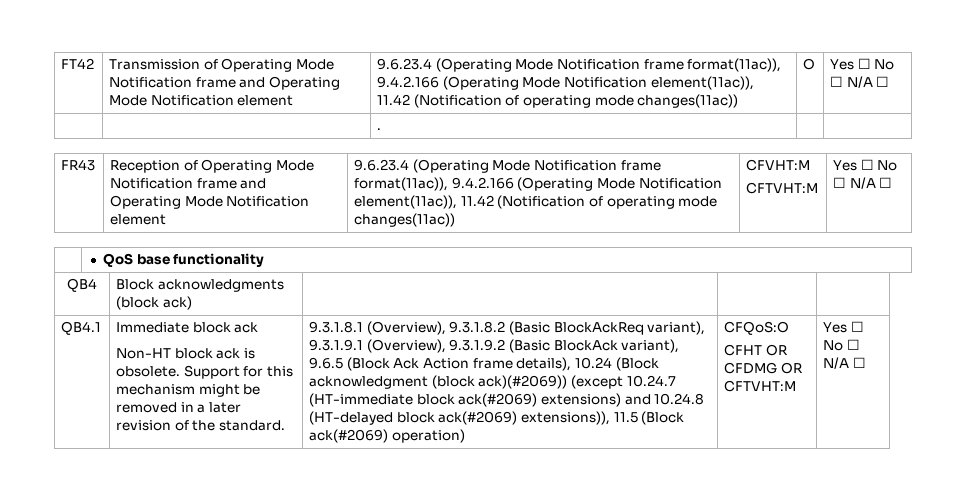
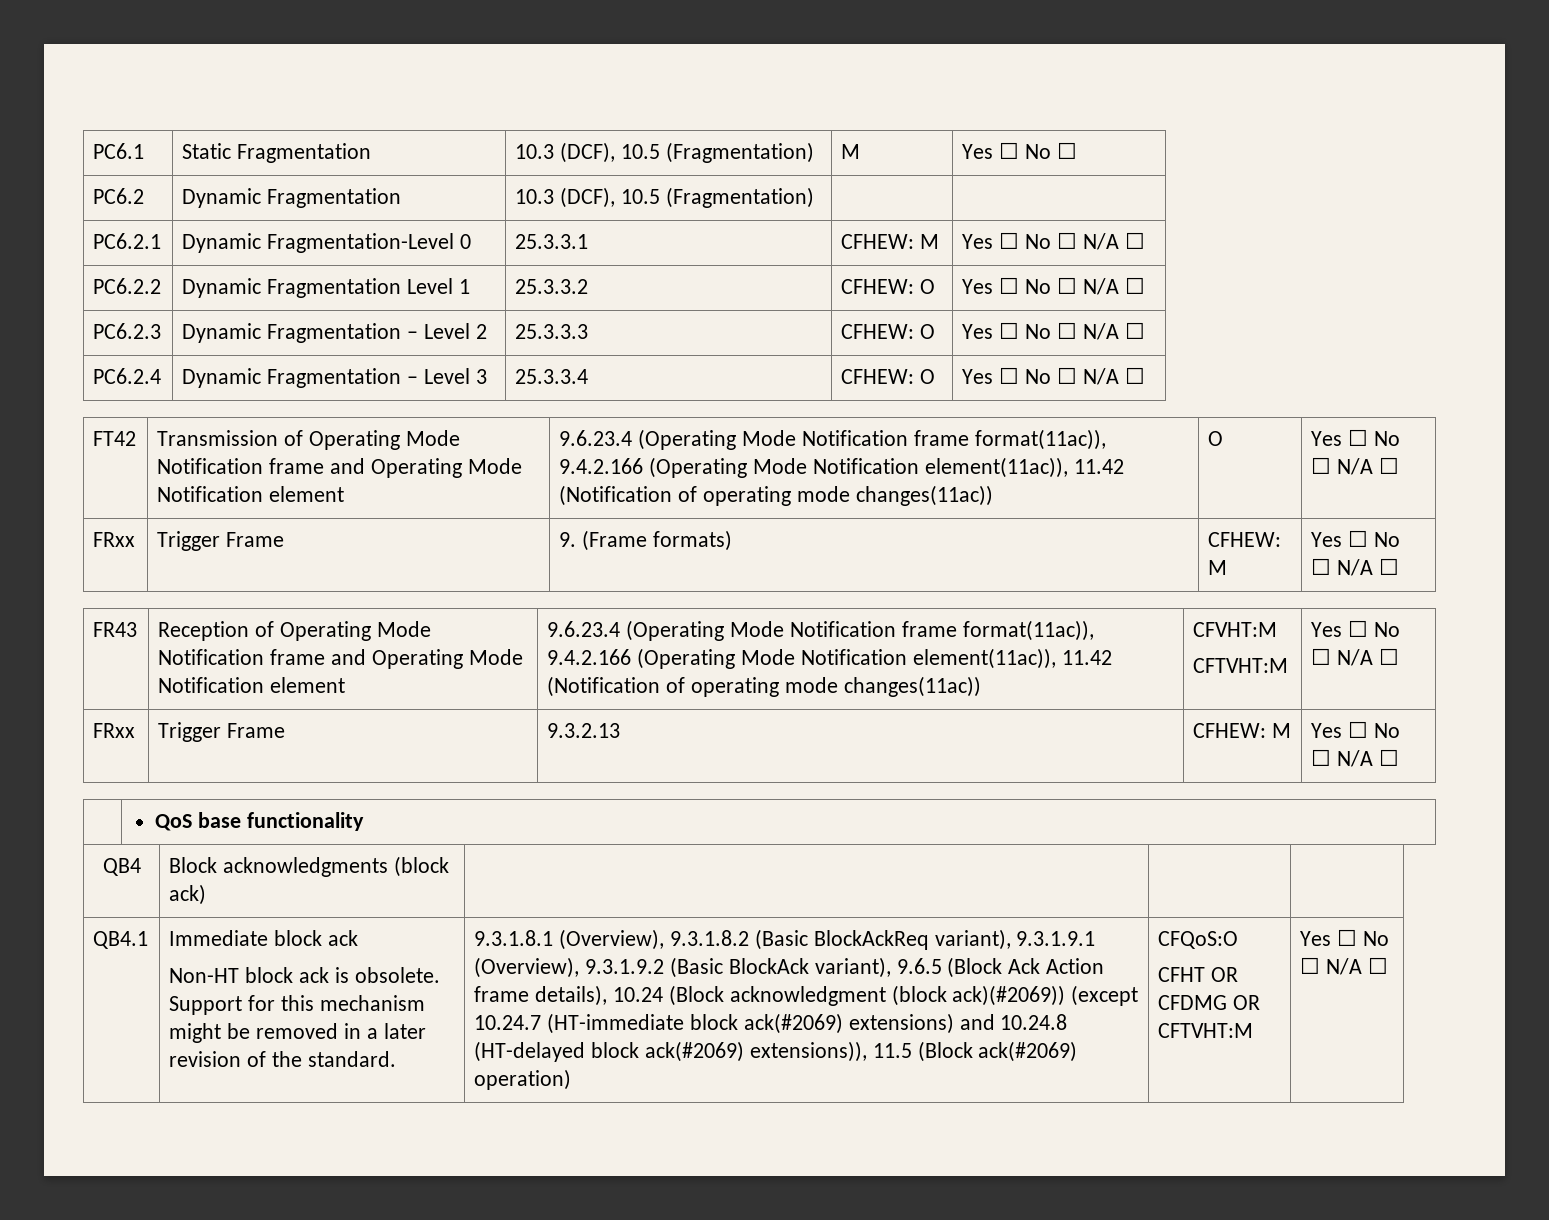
(61, 63) none -> [93,143,145,159] [182,143,372,163] [515,142,814,163] [841,144,861,159] [962,142,1077,159] [93,188,145,204] [182,188,402,208] [515,187,814,208] [93,233,162,249] [182,233,472,253] [515,234,589,249] [841,234,940,249] [962,232,1145,250] [93,278,162,294] [182,278,470,298] [515,279,589,294] [841,279,936,294] [962,277,1145,295] [93,323,162,339] [182,323,487,343] [515,324,589,339] [841,324,936,339] [962,322,1145,340] [93,368,162,384] [182,368,487,388] [515,369,589,384] [841,369,936,384] [962,367,1145,385] PC6.1 | Static Fragmentation | 10.3 (DCF), 10.5 (Fragmentation) | M | Yes ☐ No ☐ // PC6.2 | Dynamic Fragmentation | 10.3 (DCF), 10.5 (Fragmentation) | | // PC6.2.1 | Dynamic Fragmentation-Level 0 | 25.3.3.1 | CFHEW: M | Yes ☐ No ☐ N/A ☐ // PC6.2.2 | Dynamic Fragmentation Level 1 | 25.3.3.2 | CFHEW: O | Yes ☐ No ☐ N/A ☐ // PC6.2.3 | Dynamic Fragmentation – Level 2 | 25.3.3.3 | CFHEW: O | Yes ☐ No ☐ N/A ☐ // PC6.2.4 | Dynamic Fragmentation – Level 3 | 25.3.3.4 | CFHEW: O | Yes ☐ No ☐ N/A ☐ //
[377,128,382,130] | | . | | -> [93,532,136,547] [157,531,285,551] [559,530,733,551] [1208,532,1282,547] [1208,560,1228,575] [1311,530,1401,547] [1311,558,1400,576] FRxx | Trigger Frame | 9. (Frame formats) | CFHEW: M | Yes ☐ No ☐ N/A ☐
(893, 182) none -> [93,723,136,738] [158,722,286,742] [547,723,621,738] [1193,723,1292,738] [1311,721,1401,738] [1311,749,1400,767] // FRxx | Trigger Frame | 9.3.2.13 | CFHEW: M | Yes ☐ No ☐ N/A ☐

